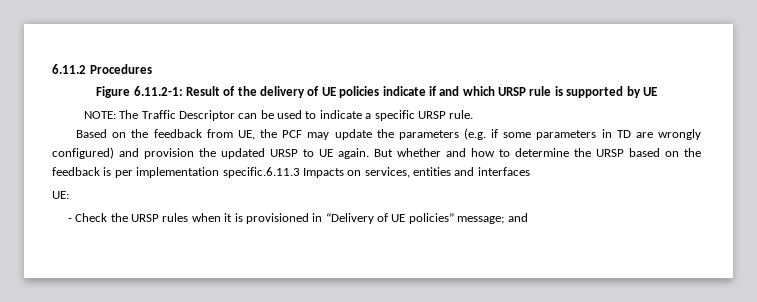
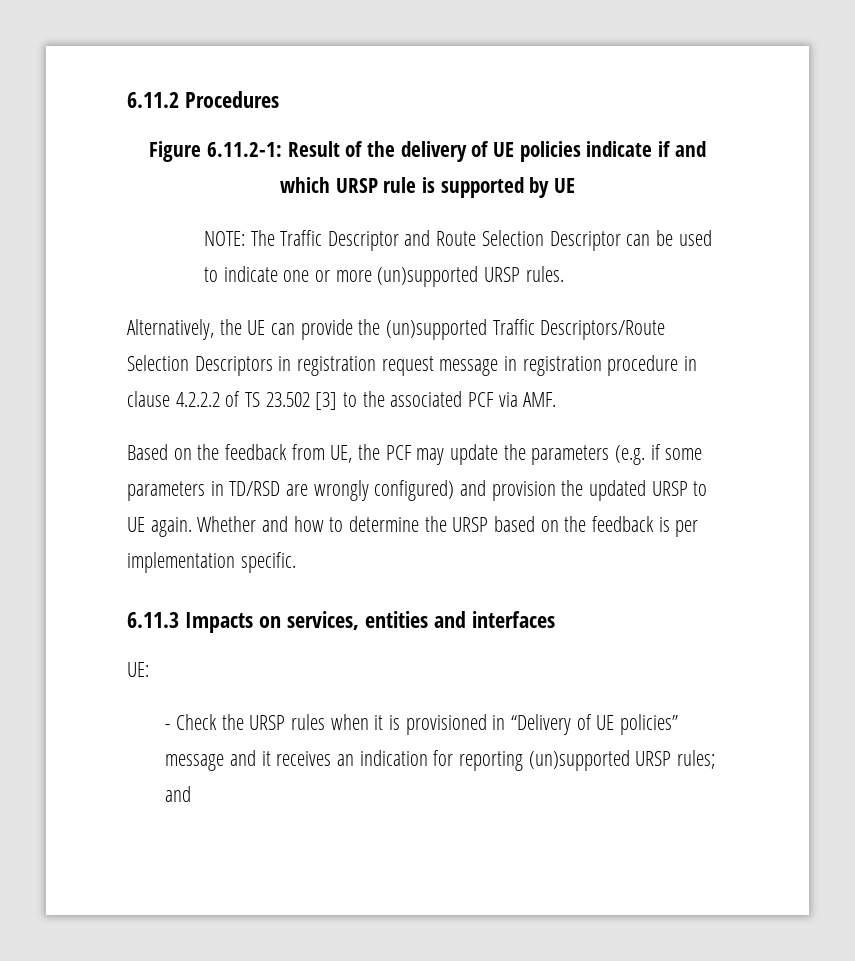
(235, 115) none -> [404,230,621,251] and Route Selection Descriptor
[365,110,474,121] a specific URSP rule. -> [283,266,564,287] [127,319,666,340] [127,355,698,376] [127,391,557,410] one or more (un)supported URSP rules. // Alternatively, the UE can provide the (un)supported Traffic Descriptors/Route Selection Descriptors in registration request message in registration procedure in clause 4.2.2.2 of TS 23.502 [3] to the associated PCF via AMF.
[616,130,631,138] TD -> [229,481,281,496] TD/RSD
[374,148,441,157] But whether -> [197,516,257,532] Whether
[222,167,300,178] specific.6.11.3 -> [240,552,296,573] [127,612,179,628] specific. // 6.11.3
[457,216,505,224] message; -> [165,750,716,771] message and it receives an indication for reporting (un)supported URSP rules;

